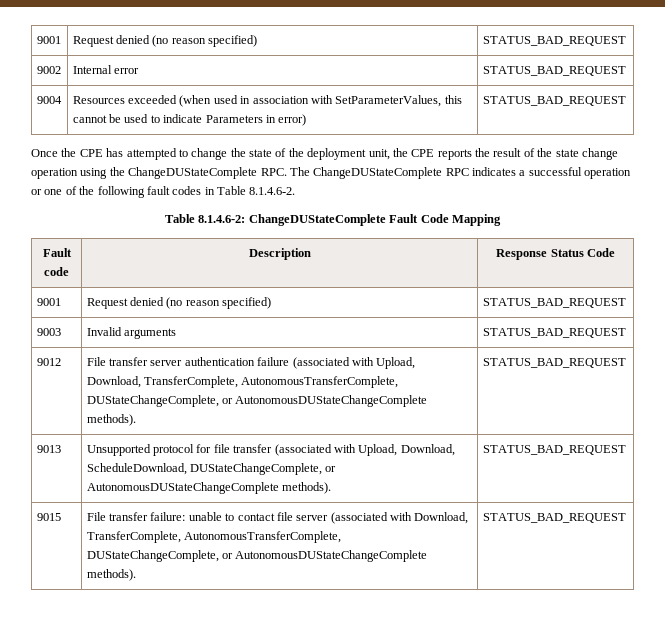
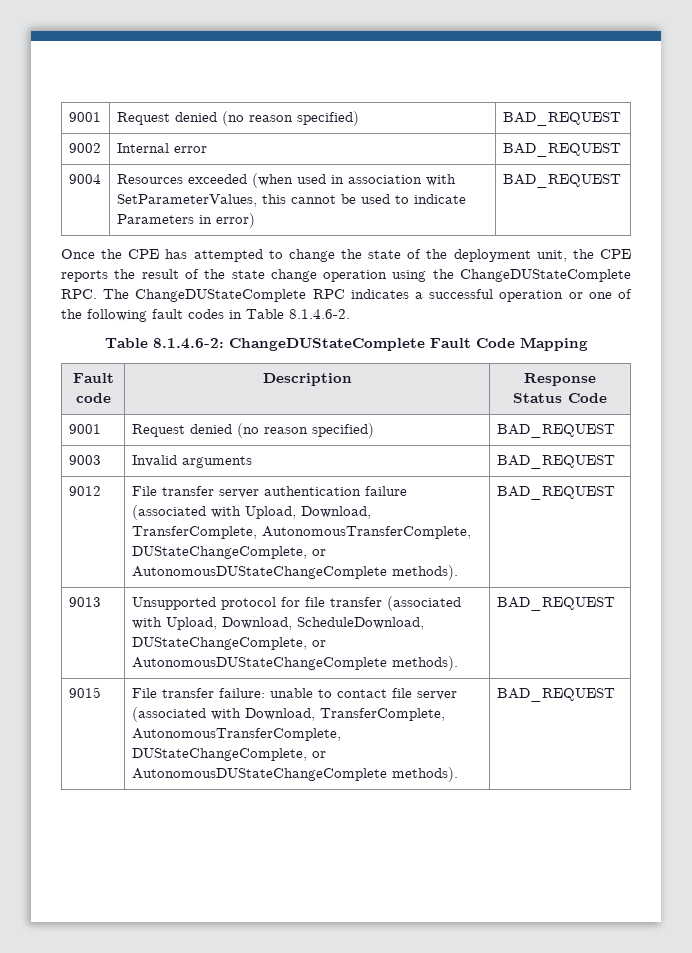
[36,36,61,44] [72,35,258,47] [482,36,626,46] 9001 | Request denied (no reason specified) | STATUS_BAD_REQUEST -> [68,112,101,122] [116,111,359,126] [502,112,621,126] 9001 | Request denied (no reason specified) | BAD_REQUEST
[482,66,626,76] STATUS_BAD_REQUEST -> [502,143,621,157] BAD_REQUEST
[482,96,626,106] STATUS_BAD_REQUEST -> [502,174,621,188] BAD_REQUEST
[482,298,626,308] STATUS_BAD_REQUEST -> [496,424,615,438] BAD_REQUEST
[482,328,626,338] STATUS_BAD_REQUEST -> [496,455,615,469] BAD_REQUEST
[482,358,626,368] STATUS_BAD_REQUEST -> [496,486,615,500] BAD_REQUEST
[482,445,626,455] STATUS_BAD_REQUEST -> [496,597,615,611] BAD_REQUEST
[482,513,626,523] STATUS_BAD_REQUEST -> [496,688,615,702] BAD_REQUEST

